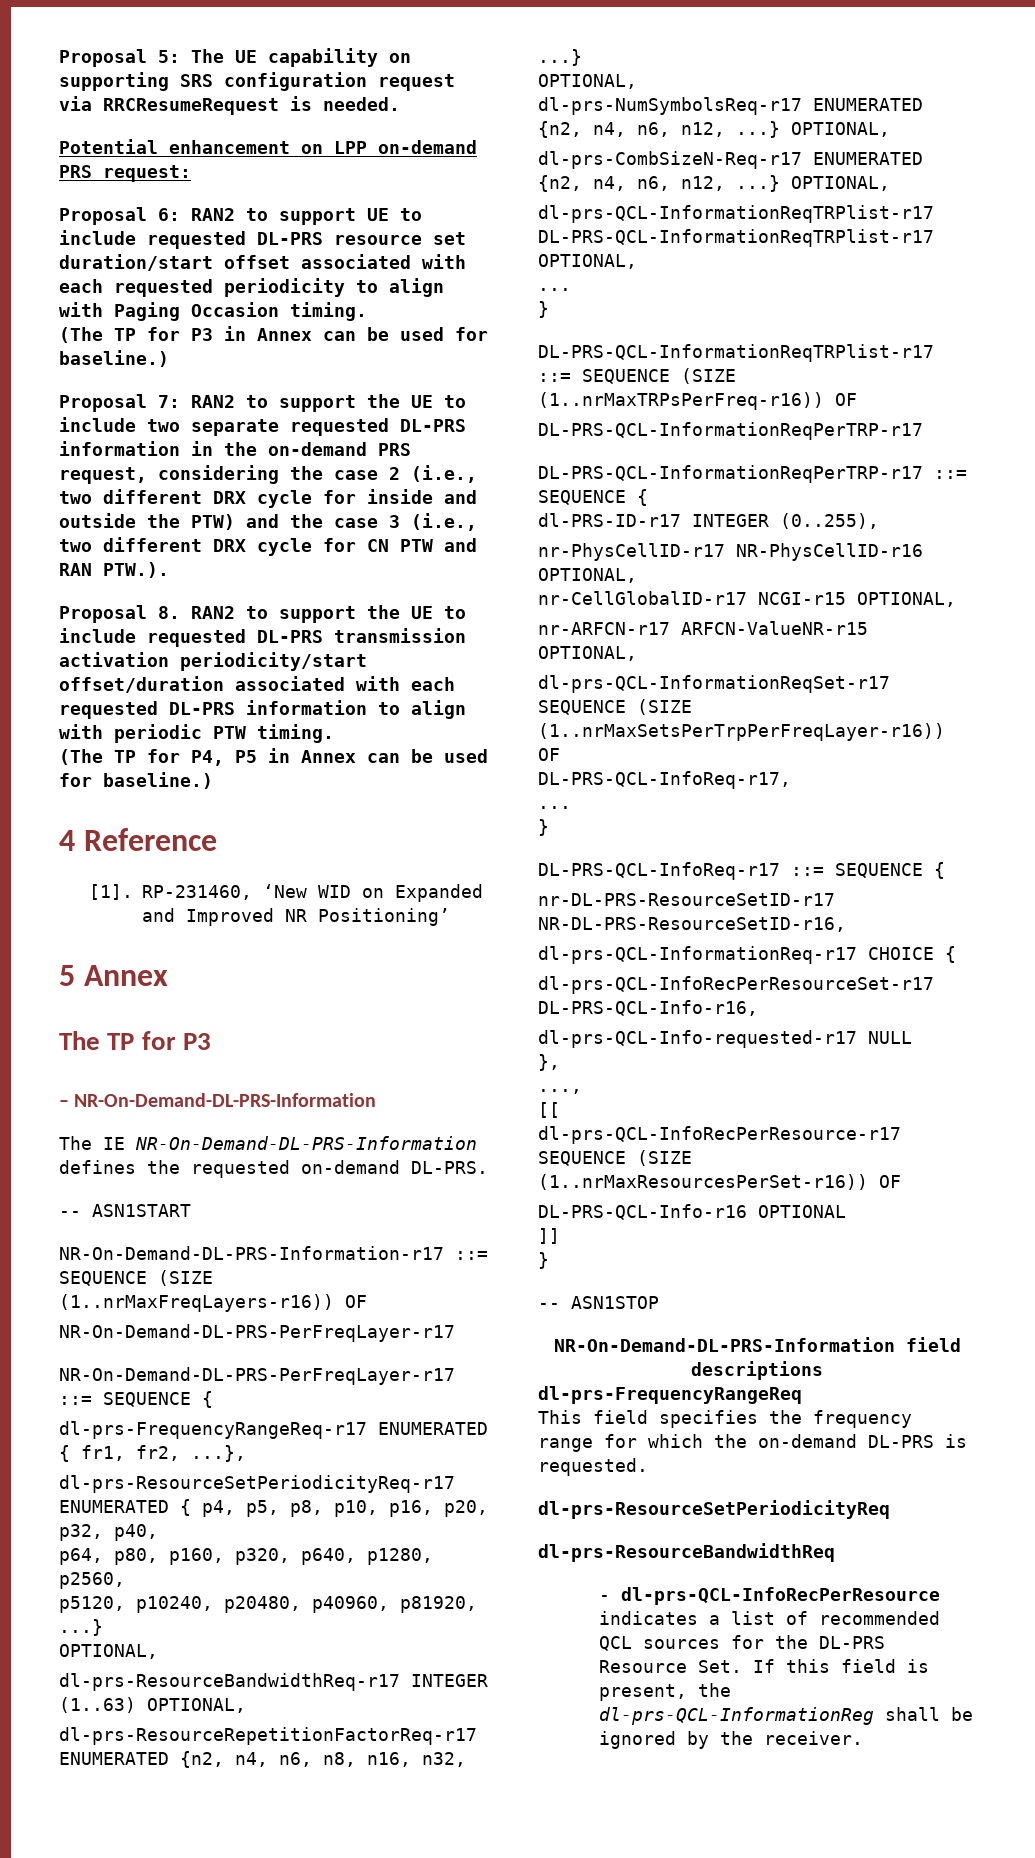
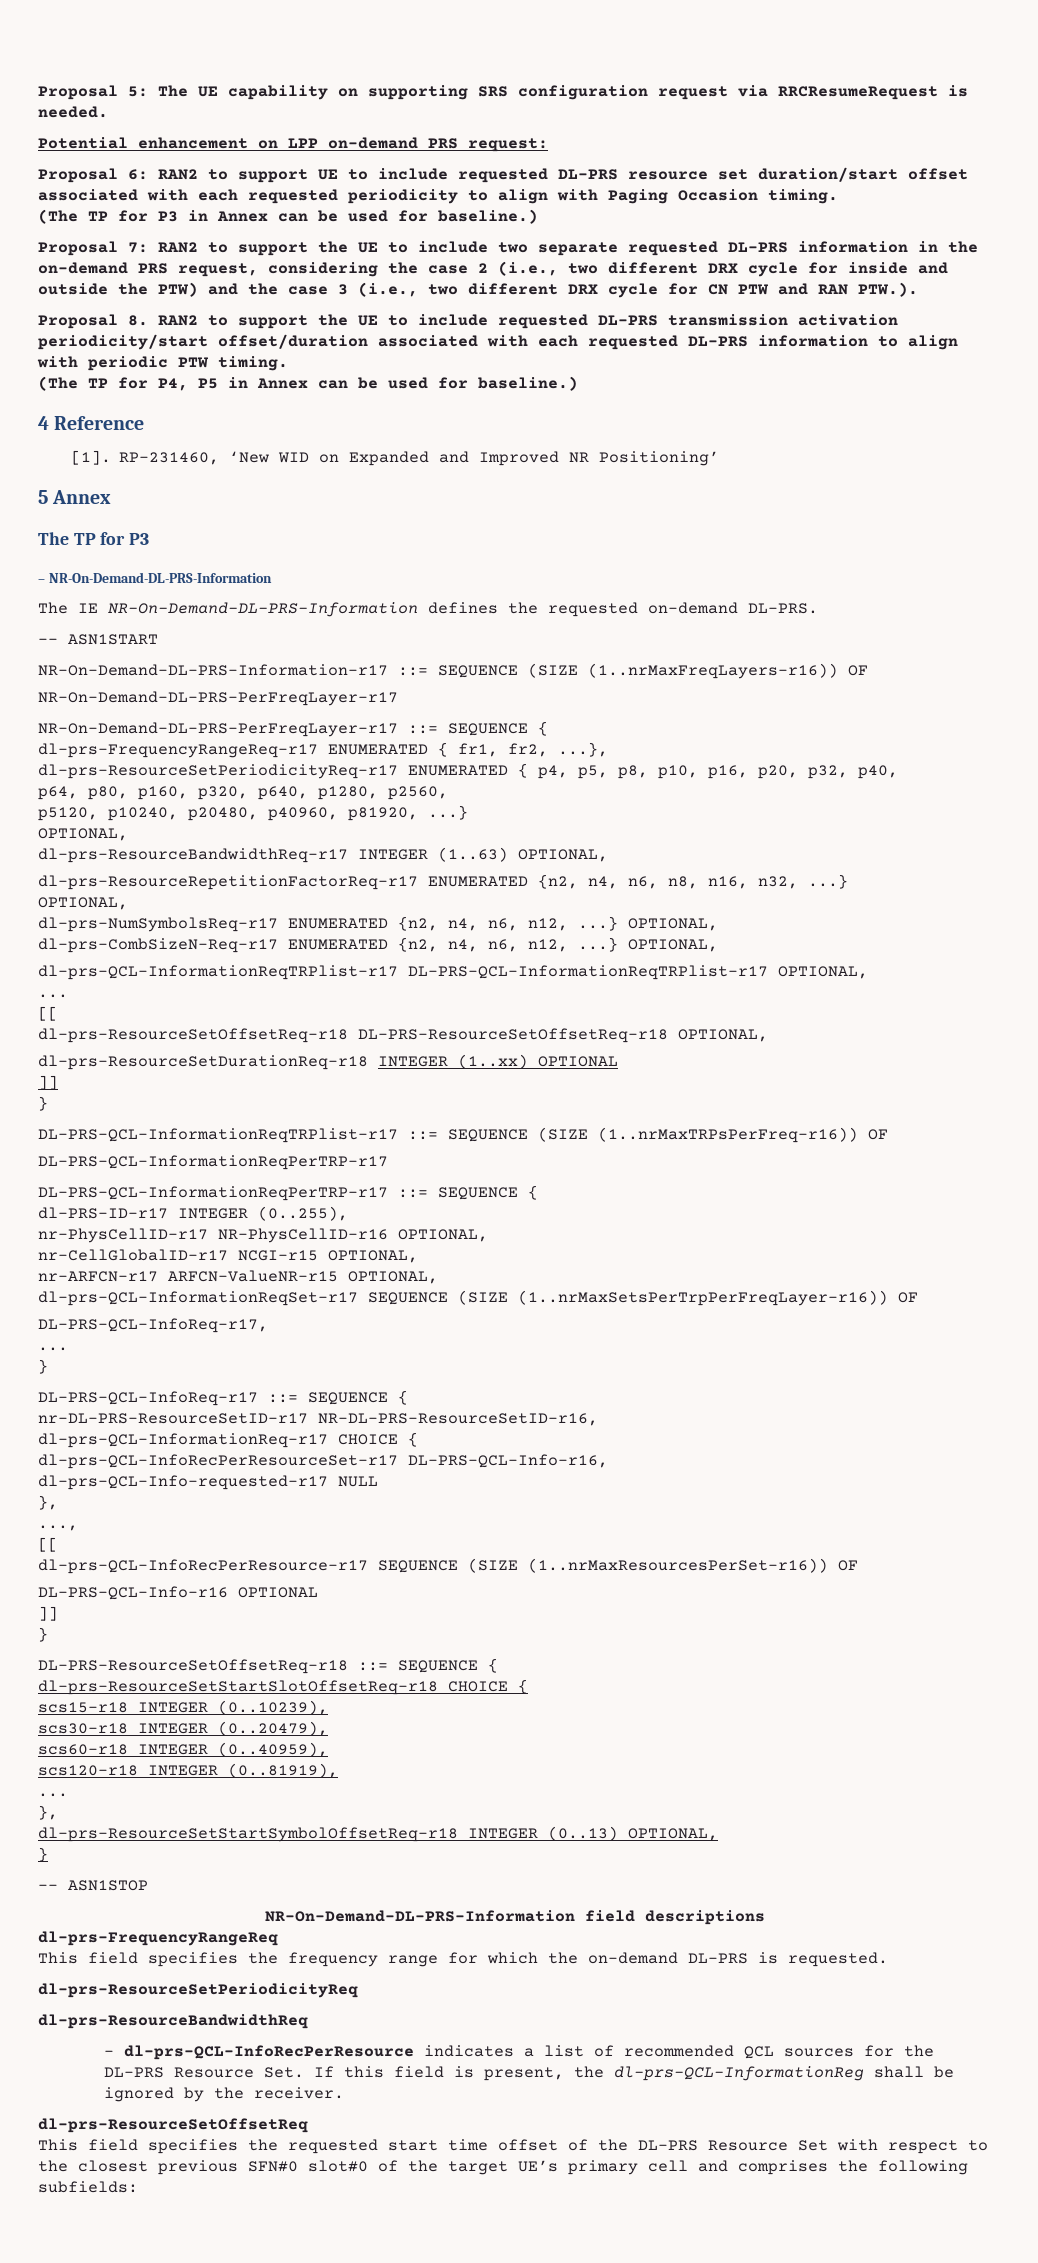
(571, 289) none -> [38,1006,58,1021] [38,1028,768,1043] [38,1054,618,1070] [38,1075,58,1090] // [[ // dl-prs-ResourceSetOffsetReq-r18 DL-PRS-ResourceSetOffsetReq-r18 OPTIONAL, // dl-prs-ResourceSetDurationReq-r18 INTEGER (1..xx) OPTIONAL // ]]
(549, 1260) none -> [38,1658,498,1674] [38,1679,528,1695] [38,1700,328,1715] [38,1721,328,1736] [38,1742,328,1757] [38,1763,338,1778] [38,1793,68,1797] [38,1805,58,1820] [38,1826,718,1842] [38,1847,48,1862] // DL-PRS-ResourceSetOffsetReq-r18 ::= SEQUENCE { // dl-prs-ResourceSetStartSlotOffsetReq-r18 CHOICE { // scs15-r18 INTEGER (0..10239), // scs30-r18 INTEGER (0..20479), // scs60-r18 INTEGER (0..40959), // scs120-r18 INTEGER (0..81919), // ... // }, // dl-prs-ResourceSetStartSymbolOffsetReq-r18 INTEGER (0..13) OPTIONAL, // }
(863, 1738) none -> [38,2118,308,2133] [38,2139,988,2154] [38,2160,968,2175] [38,2181,138,2193] // dl-prs-ResourceSetOffsetReq // This field specifies the requested start time offset of the DL-PRS Resource Set with respect to the closest previous SFN#0 slot#0 of the target UE’s primary cell and comprises the following subfields:

